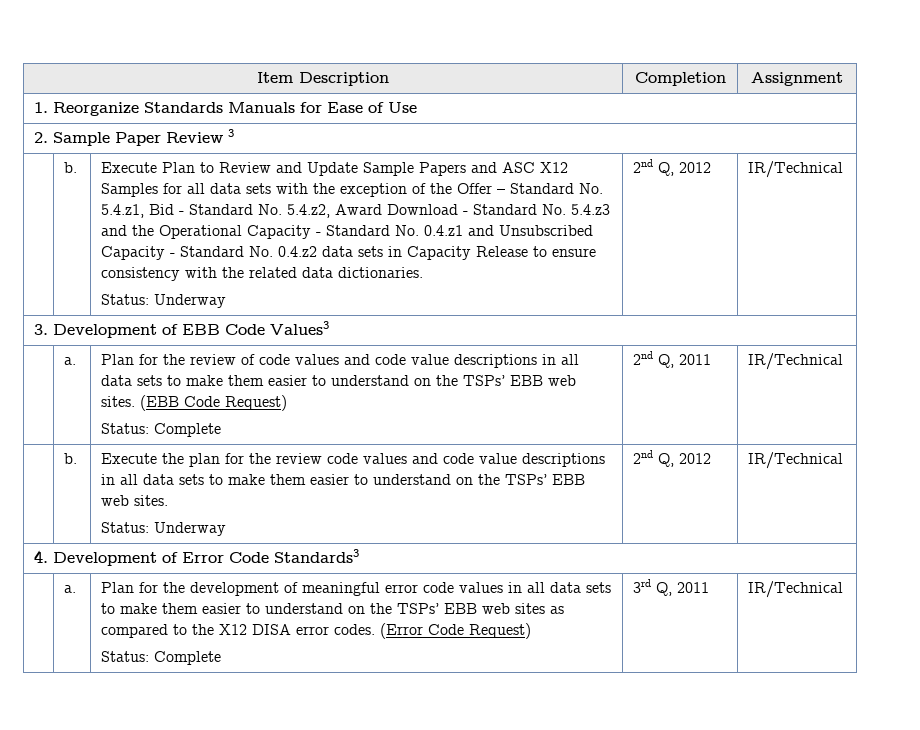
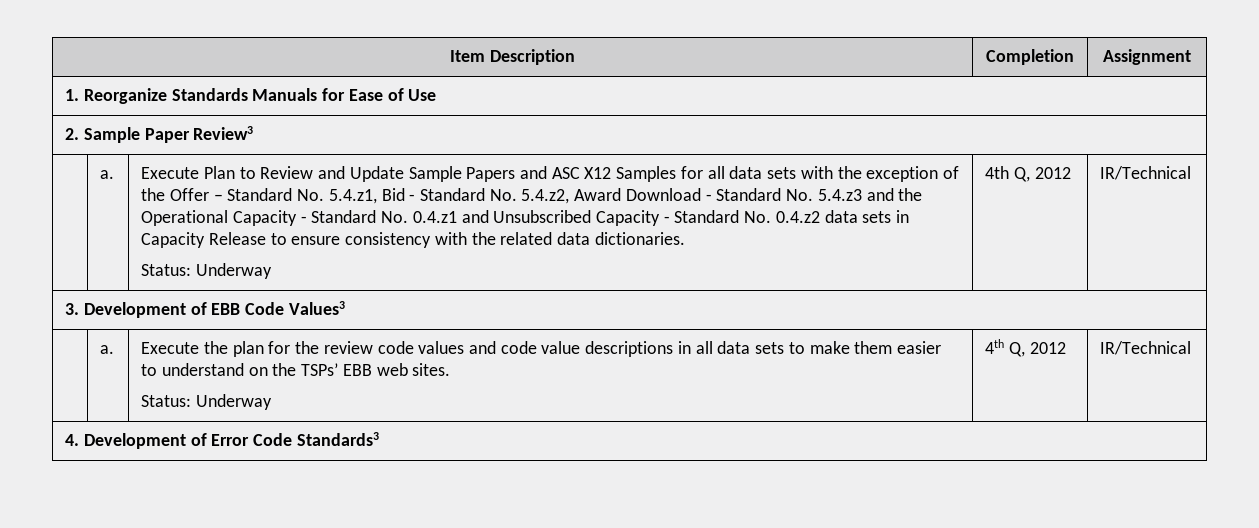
[166,129,235,143] [64,162,78,173] Review 3 // | b. -> [193,126,254,140] [100,170,115,179] Review3 // | a.
[633,159,654,173] 2nd -> [985,166,1010,179] 4th
[101,354,580,368] [101,375,577,386] [101,395,288,411] [101,423,222,437] [633,351,712,368] [748,353,844,370] [64,453,78,464] | Plan for the review of code values and code value descriptions in all data sets to make them easier to understand on the TSPs’ EBB web sites. (EBB Code Request) // Status: Complete | 2nd Q, 2011 | IR/Technical // | b. -> (115, 349) none
[633,450,654,464] 2nd -> [985,339,1005,354] 4th
[64,585,77,593] [101,582,612,596] [101,603,565,614] [101,623,532,639] [101,651,222,665] [633,579,710,596] [748,581,844,598] // | a. | Plan for the development of meaningful error code values in all data sets to make them easier to understand on the TSPs’ EBB web sites as compared to the X12 DISA error codes. (Error Code Request) // Status: Complete | 3rd Q, 2011 | IR/Technical -> (379, 439) none

